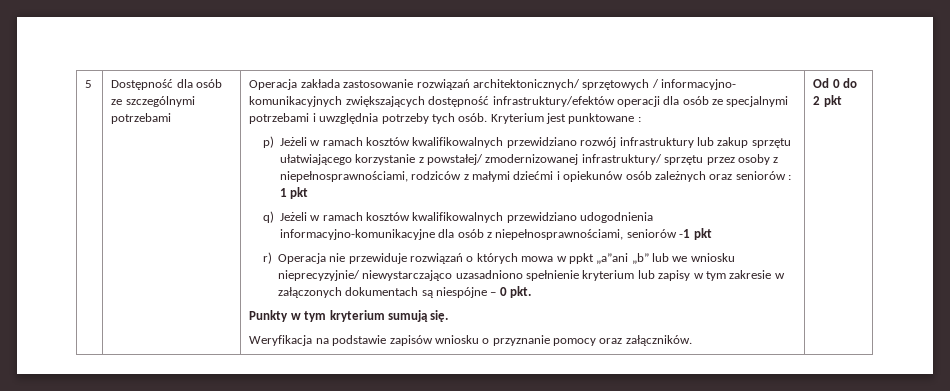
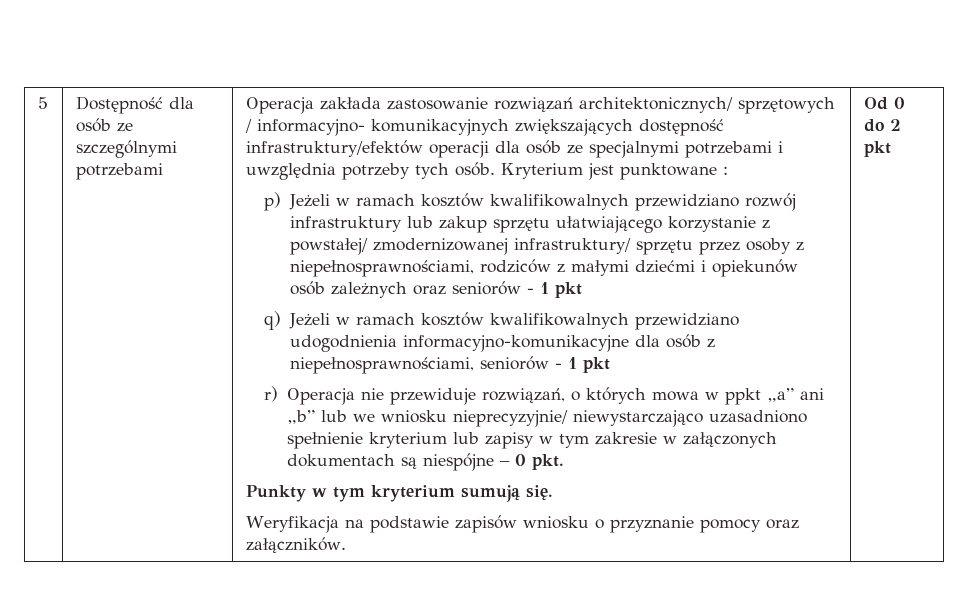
[788,175,792,180] : -> [526,288,534,294] -
[679,229,691,238] -1 -> [554,357,577,369] - 1
[410,253,464,264] rozwiązań -> [481,388,565,403] rozwiązań,
[596,253,629,264] „a”ani -> [766,388,824,402] „a” ani

